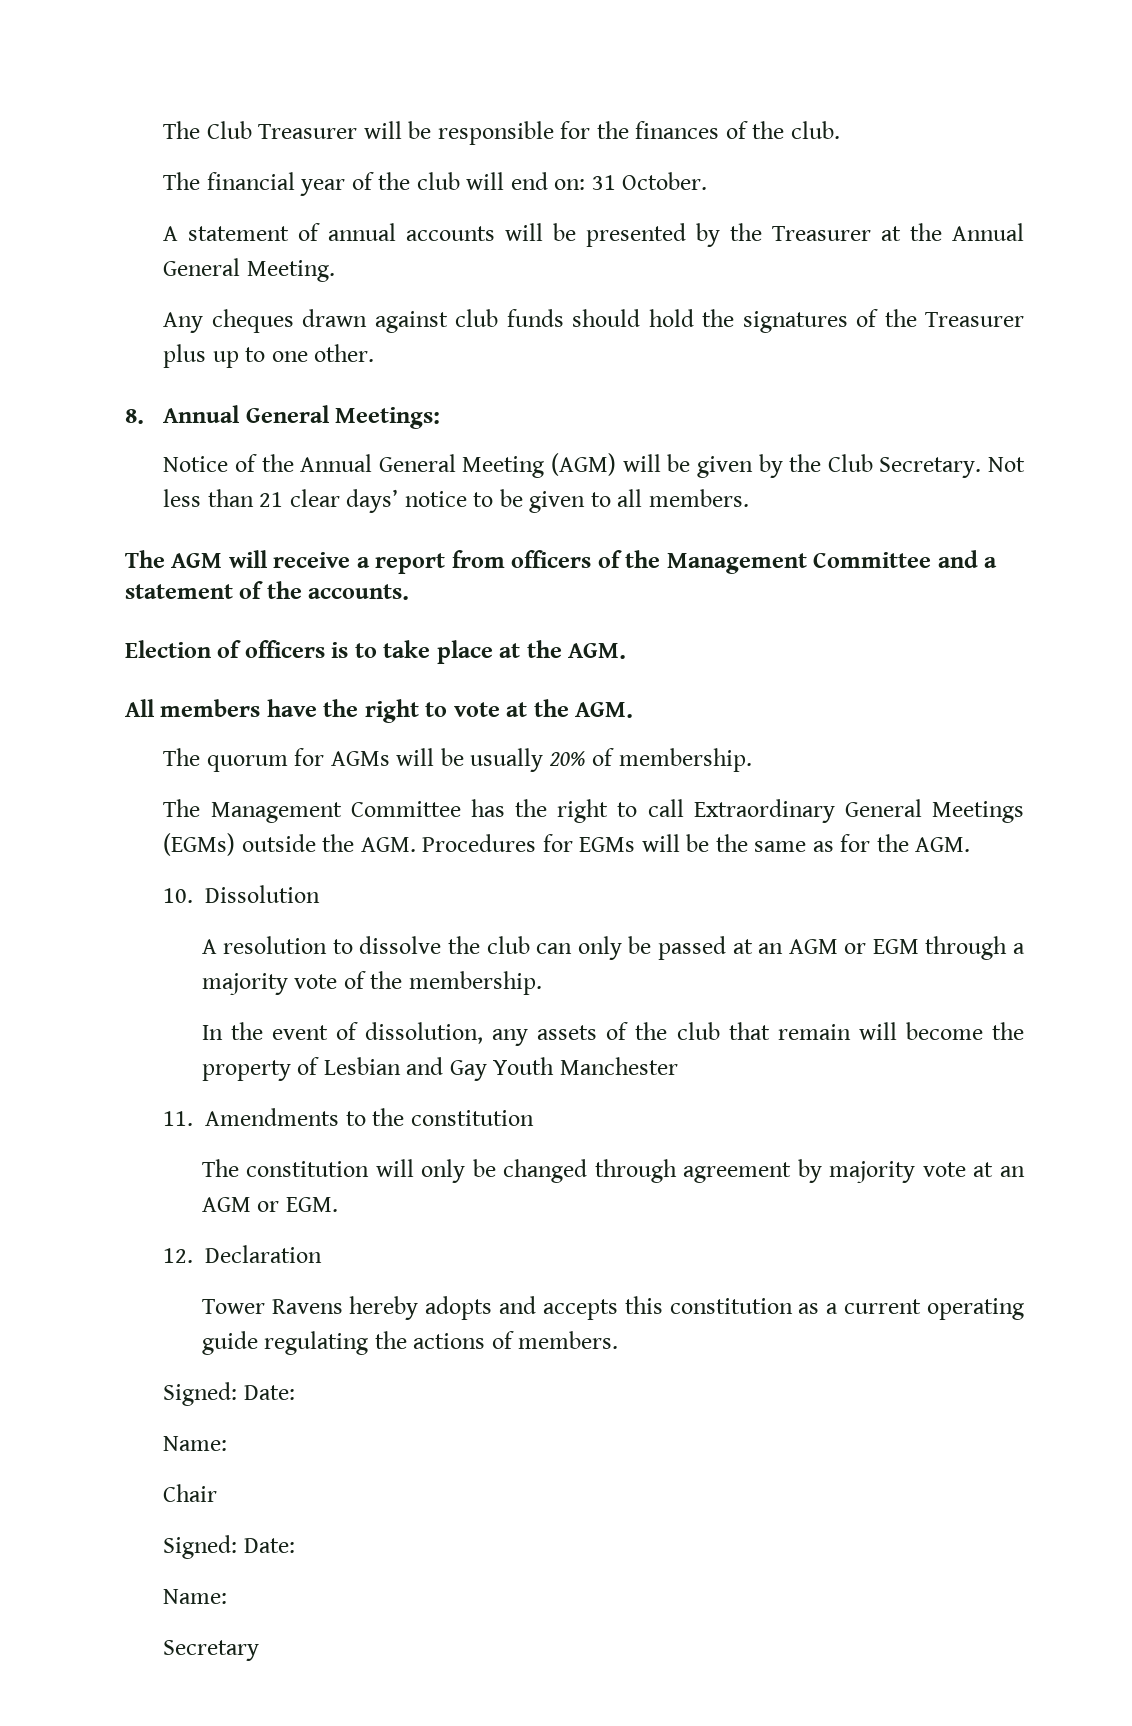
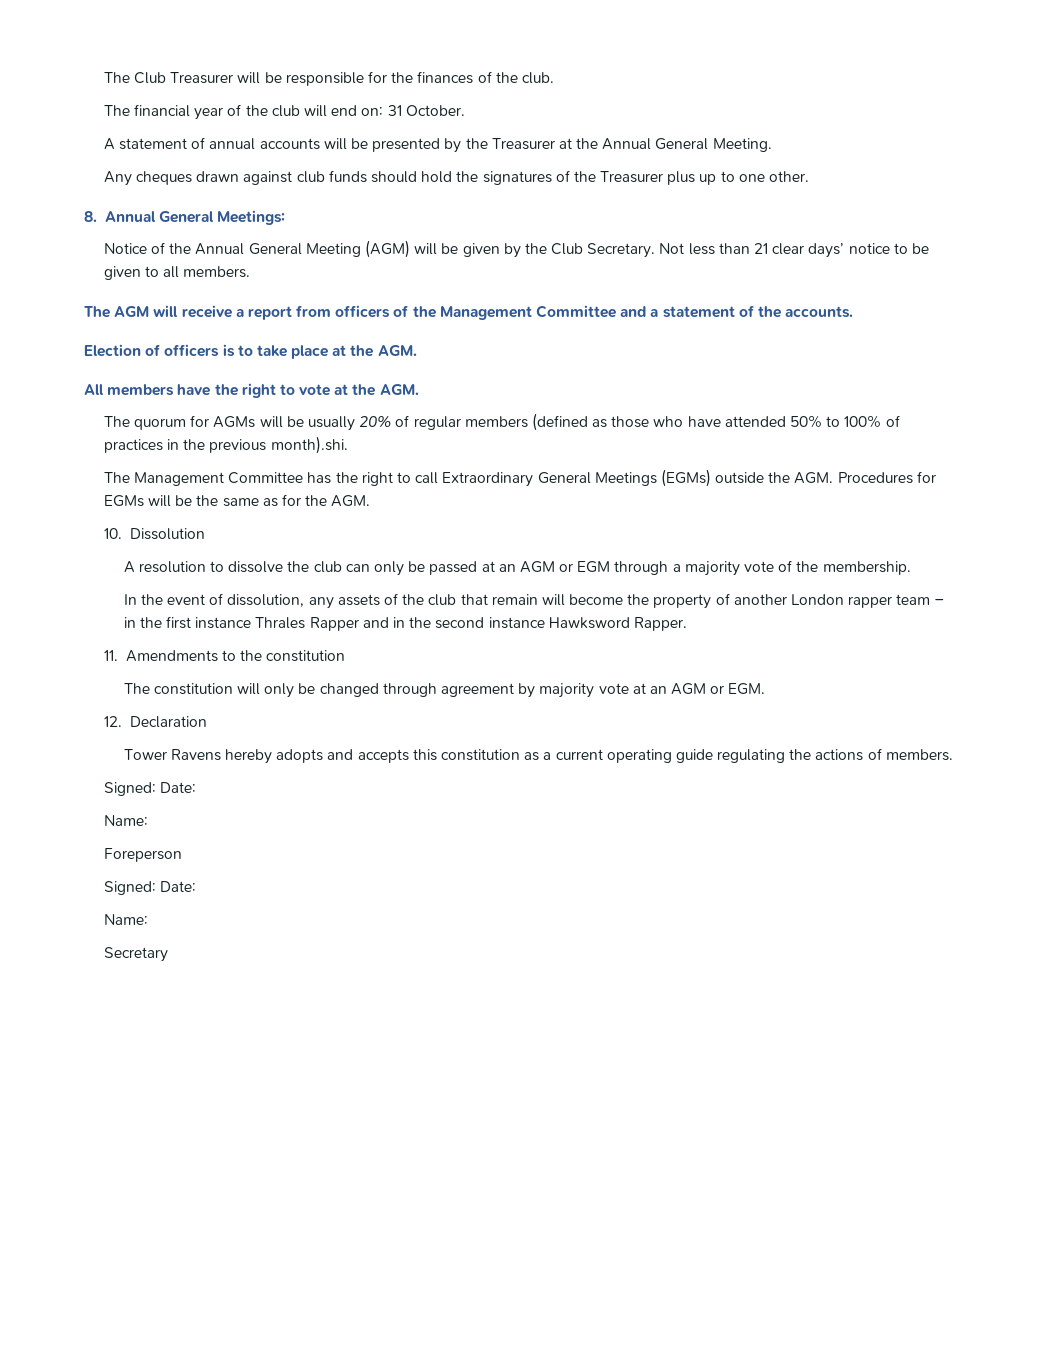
[618,748,752,772] membership. -> [413,413,900,431] [103,436,348,454] regular members (defined as those who have attended 50% to 100% of practices in the previous month).shi.
[323,1057,678,1081] Lesbian and Gay Youth Manchester -> [733,594,944,608] [123,616,687,631] another London rapper team – in the first instance Thrales Rapper and in the second instance Hawksword Rapper.
[163,1484,218,1502] Chair -> [103,848,182,862] Foreperson

